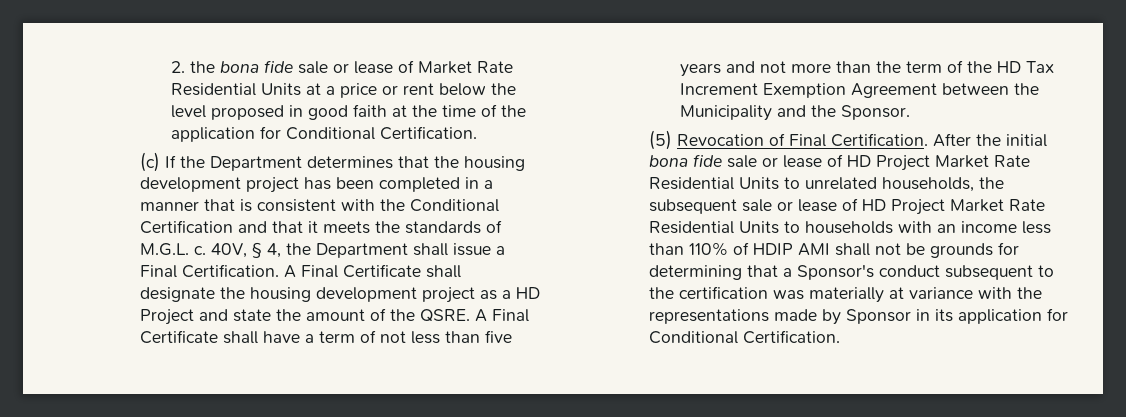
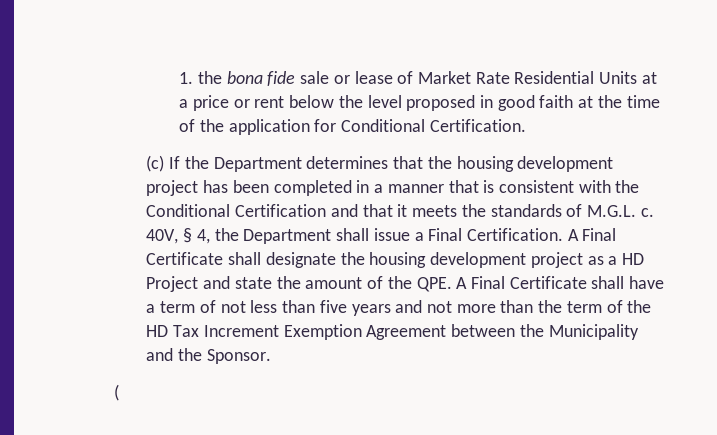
[171,61,186,73] 2. -> [179,72,194,84] 1.
[419,309,470,322] QSRE. -> [416,277,452,292] QPE.
[648,130,1047,150] [648,154,1030,171] [648,177,1004,192] [648,198,1045,215] [648,221,1051,234] [648,242,1019,258] [648,264,1054,280] [648,286,1042,303] [648,308,1068,325] [648,330,840,344] (5) Revocation of Final Certification. After the initial bona fide sale or lease of HD Project Market Rate Residential Units to unrelated households, the subsequent sale or lease of HD Project Market Rate Residential Units to households with an income less than 110% of HDIP AMI shall not be grounds for determining that a Sponsor's conduct subsequent to the certification was materially at variance with the representations made by Sponsor in its application for Conditional Certification. -> [113,384,119,401] (

